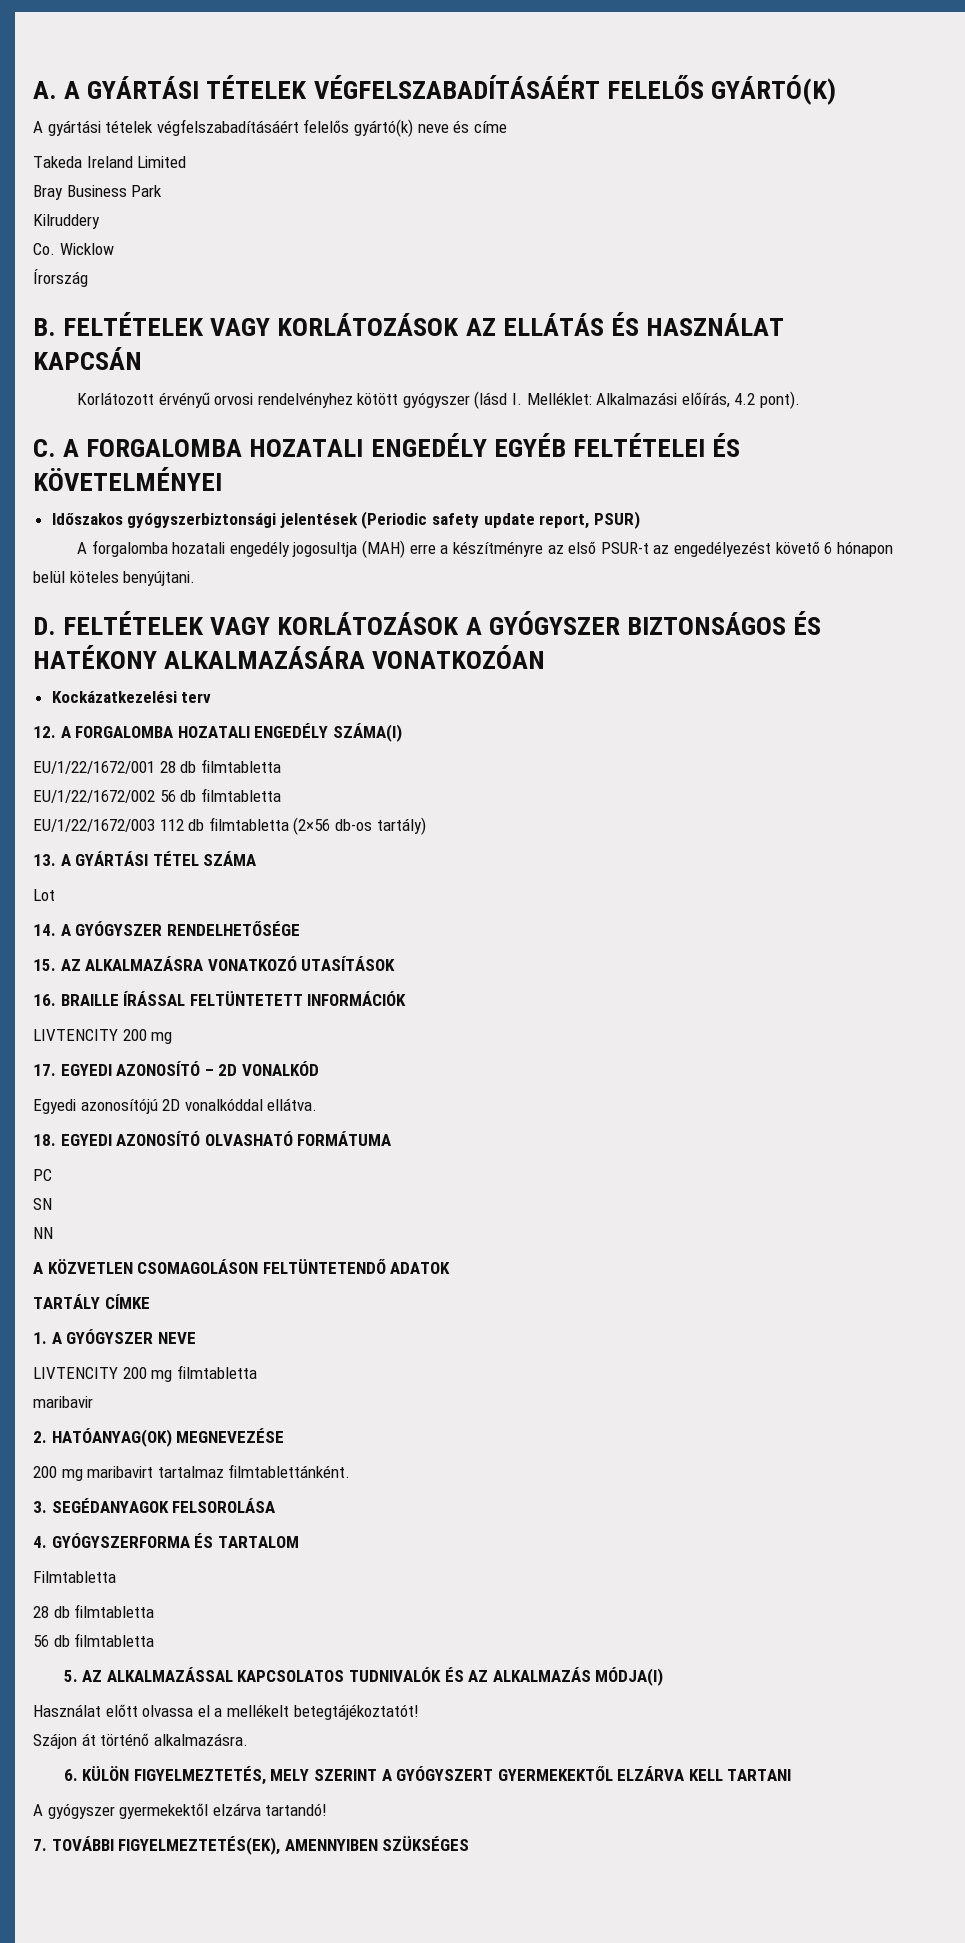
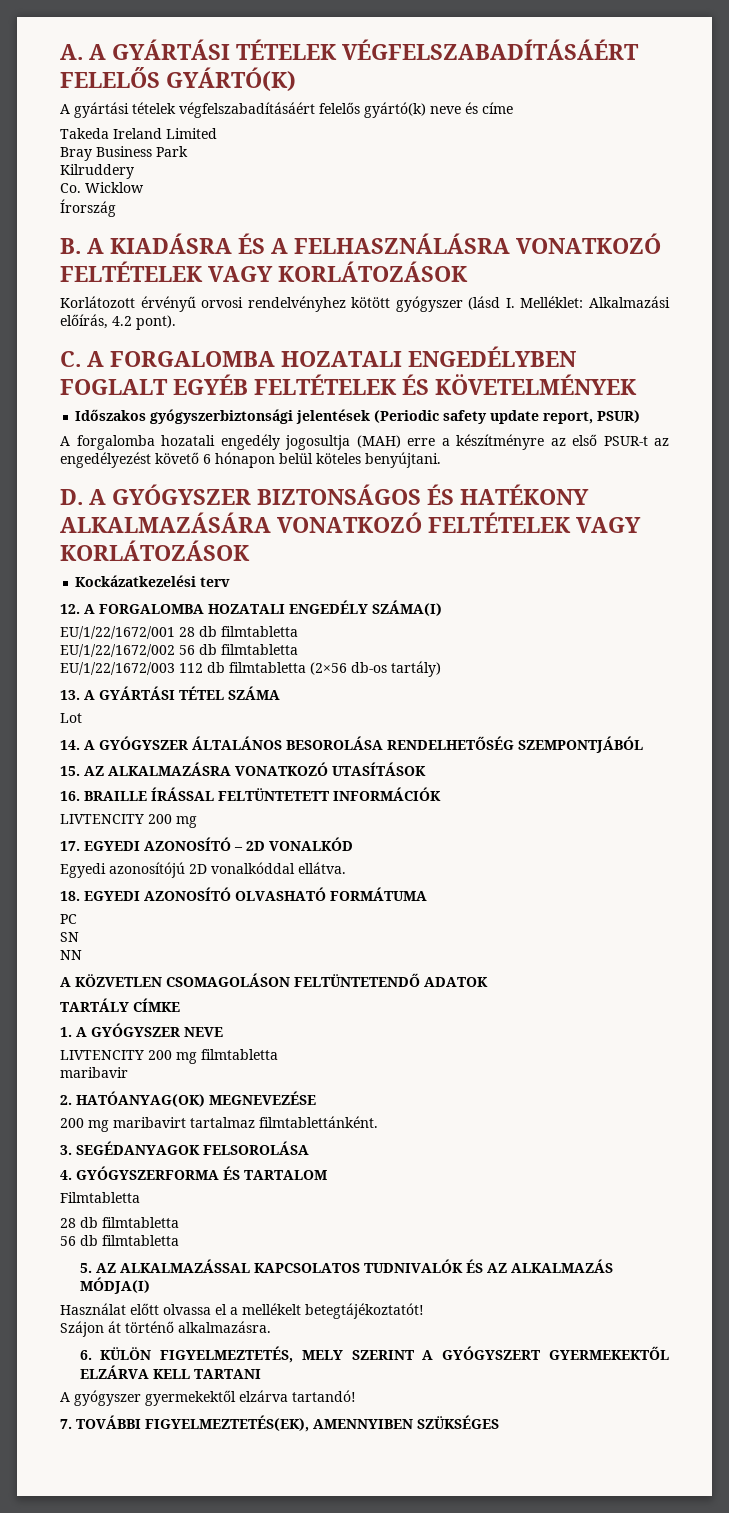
[63,312,785,336] [33,347,142,370] FELTÉTELEK VAGY KORLÁTOZÁSOK AZ ELLÁTÁS ÉS HASZNÁLAT KAPCSÁN -> [87,233,661,254] [60,261,468,282] A KIADÁSRA ÉS A FELHASZNÁLÁSRA VONATKOZÓ FELTÉTELEK VAGY KORLÁTOZÁSOK
[370,433,741,457] [33,467,222,491] ENGEDÉLY EGYÉB FELTÉTELEI ÉS KÖVETELMÉNYEI -> [408,346,576,367] [60,374,637,395] ENGEDÉLYBEN FOGLALT EGYÉB FELTÉTELEK ÉS KÖVETELMÉNYEK
[63,611,460,635] FELTÉTELEK VAGY KORLÁTOZÁSOK -> (83, 497) none
[372,645,546,669] VONATKOZÓAN -> [277,512,641,533] [60,540,250,561] VONATKOZÓ FELTÉTELEK VAGY KORLÁTOZÁSOK
[166,921,300,936] RENDELHETŐSÉGE -> [192,736,643,753] ÁLTALÁNOS BESOROLÁSA RENDELHETŐSÉG SZEMPONTJÁBÓL

